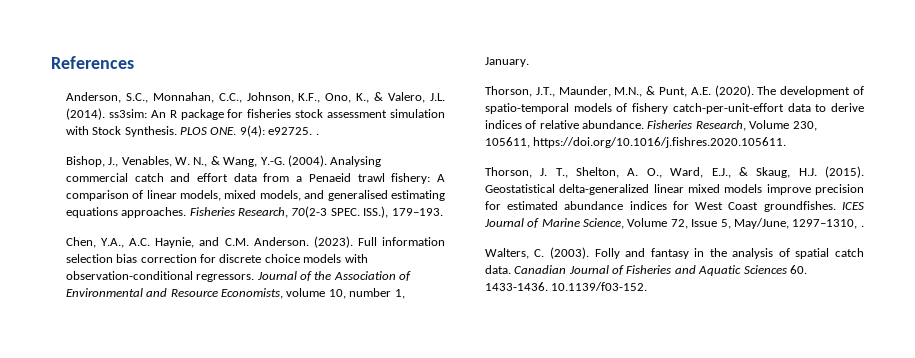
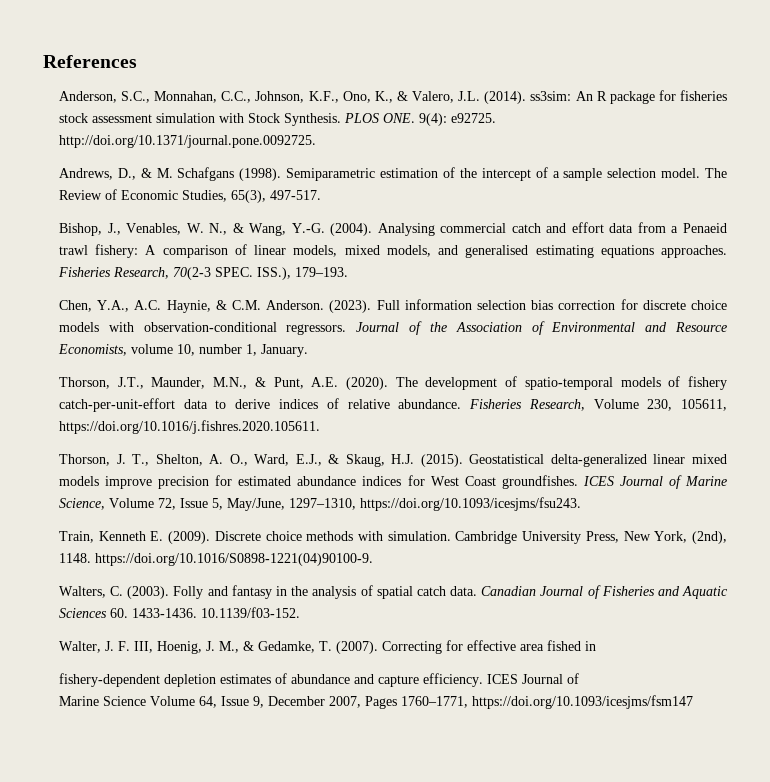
[315,133,319,135] . -> [58,135,316,148] [58,167,727,181] [58,189,321,203] http://doi.org/10.1371/journal.pone.0092725. // Andrews, D., & M. Schafgans (1998). Semiparametric estimation of the intercept of a sample selection model. The Review of Economic Studies, 65(3), 497-517.
[199,237,220,246] and -> [215,300,227,310] &
[860,225,864,227] . -> [359,497,581,511] [58,531,727,544] [58,553,373,566] https://doi.org/10.1093/icesjms/fsu243. // Train, Kenneth E. (2009). Discrete choice methods with simulation. Cambridge University Press, New York, (2nd), 1148. https://doi.org/10.1016/S0898-1221(04)90100-9.
(648, 286) none -> [58,640,596,654] [58,673,579,687] [58,695,693,709] // Walter, J. F. III, Hoenig, J. M., & Gedamke, T. (2007). Correcting for effective area fished in // fishery-dependent depletion estimates of abundance and capture efficiency. ICES Journal of // Marine Science Volume 64, Issue 9, December 2007, Pages 1760–1771, https://doi.org/10.1093/icesjms/fsm147

